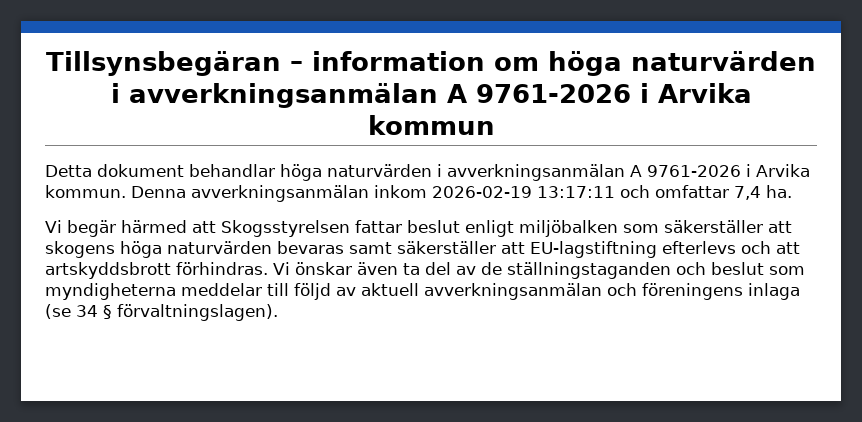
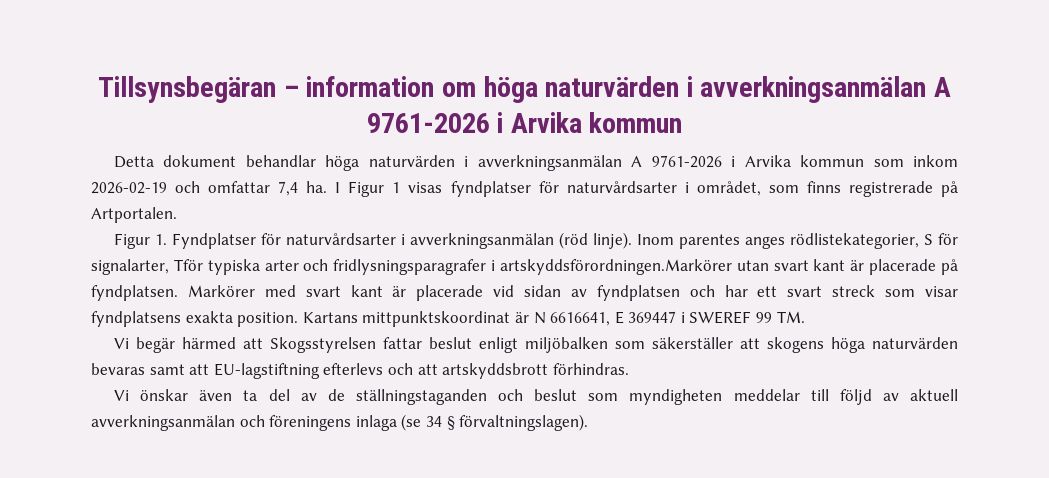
[45,185,369,202] kommun. Denna avverkningsanmälan -> [800,155,904,167] kommun som
[537,186,615,198] 13:17:11 -> (167, 188) none
(792, 191) none -> [335,181,958,197] [91,207,177,223] [114,232,959,249] [91,259,958,275] [91,285,958,301] [91,311,805,327] I Figur 1 visas fyndplatser för naturvårdsarter i området, som finns registrerade på Artportalen. // Figur 1. Fyndplatser för naturvårdsarter i avverkningsanmälan (röd linje). Inom parentes anges rödlistekategorier, S för signalarter, Tför typiska arter och fridlysningsparagrafer i artskyddsförordningen.Markörer utan svart kant är placerade på fyndplatsen. Markörer med svart kant är placerade vid sidan av fyndplatsen och har ett svart streck som visar fyndplatsens exakta position. Kartans mittpunktskoordinat är N 6616641, E 369447 i SWEREF 99 TM.
[397,241,496,254] säkerställer -> (185, 369) none
(268, 268) none -> (629, 369) //
[45,283,176,300] myndigheterna -> [629,389,723,405] myndigheten

